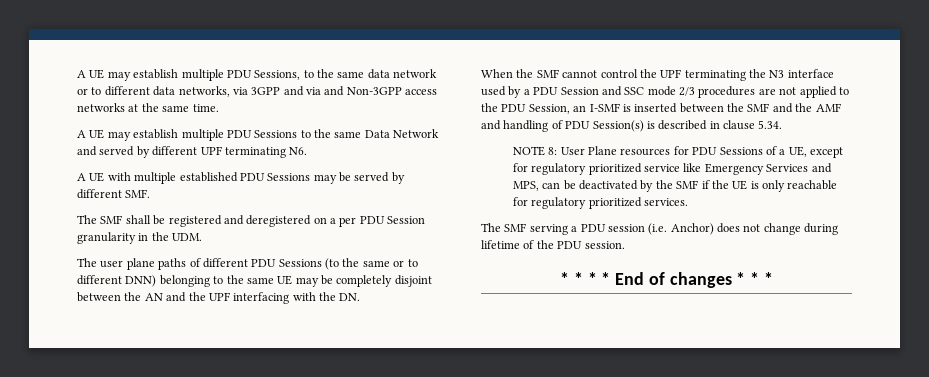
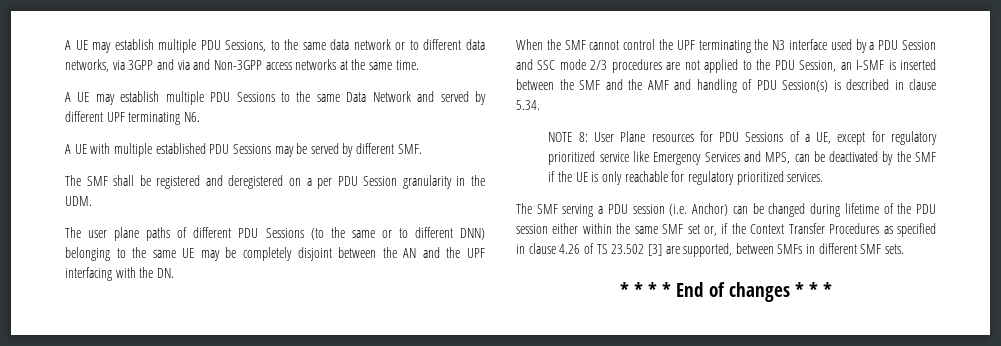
[717,223,801,235] does not change -> [732,203,806,217] can be changed
[584,241,625,249] session. -> [516,223,936,237] [516,243,905,257] session either within the same SMF set or, if the Context Transfer Procedures as specified in clause 4.26 of TS 23.502 [3] are supported, between SMFs in different SMF sets.

